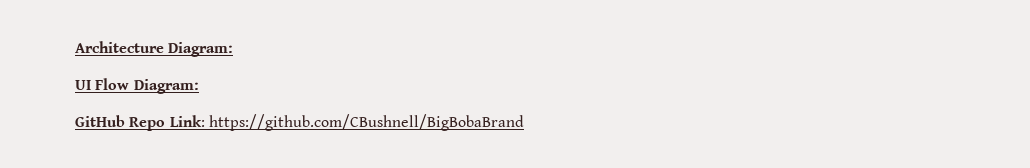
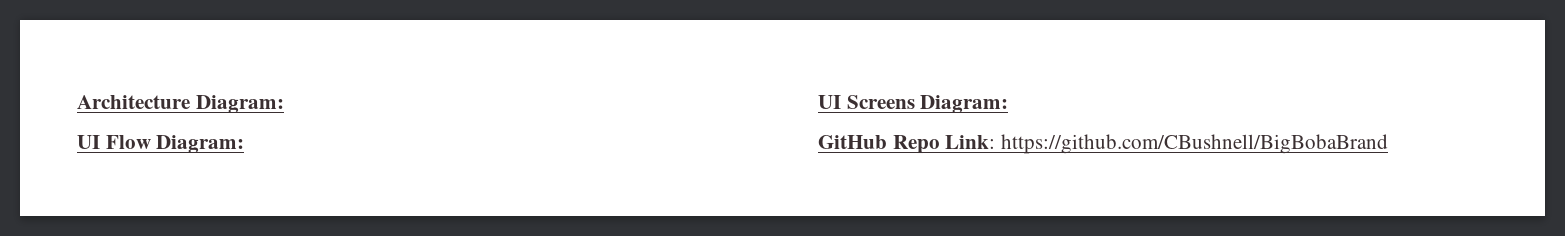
(199, 86) none -> [818,95,1009,113] // UI Screens Diagram:

